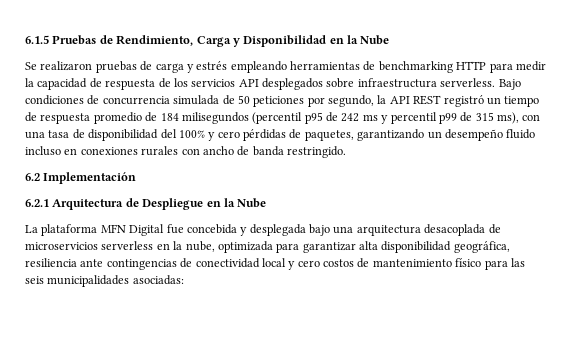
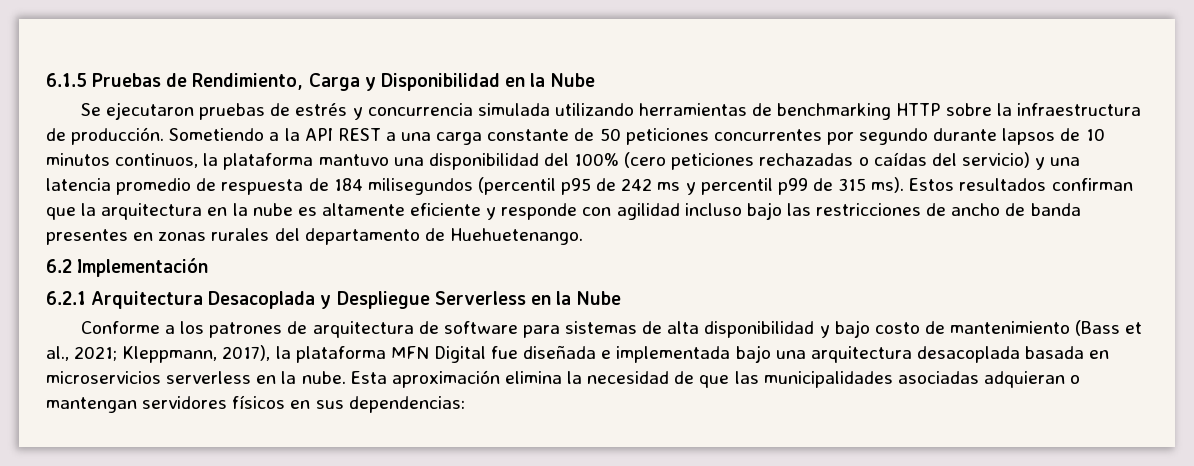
[40,61,93,71] realizaron -> [106,102,195,120] ejecutaron
[155,61,546,73] [25,78,521,90] [25,95,540,107] [25,112,142,124] carga y estrés empleando herramientas de benchmarking HTTP para medir la capacidad de respuesta de los servicios API desplegados sobre infraestructura serverless. Bajo condiciones de concurrencia simulada de 50 peticiones por segundo, la API REST registró un tiempo de respuesta promedio -> [295,103,1141,120] [46,127,1105,145] [46,152,1081,170] [46,178,304,195] estrés y concurrencia simulada utilizando herramientas de benchmarking HTTP sobre la infraestructura de producción. Sometiendo a la API REST a una carga constante de 50 peticiones concurrentes por segundo durante lapsos de 10 minutos continuos, la plataforma mantuvo una disponibilidad del 100% (cero peticiones rechazadas o caídas del servicio) y una latencia promedio de respuesta
[497,112,541,124] [25,129,536,141] [25,146,346,158] ms), con una tasa de disponibilidad del 100% y cero pérdidas de paquetes, garantizando un desempeño fluido incluso en conexiones rurales con ancho de banda restringido. -> [871,177,1133,193] [46,202,1081,220] [46,228,583,245] ms). Estos resultados confirman que la arquitectura en la nube es altamente eficiente y responde con agilidad incluso bajo las restricciones de ancho de banda presentes en zonas rurales del departamento de Huehuetenango.
[125,198,267,210] [25,225,38,233] de Despliegue en la Nube // La -> [208,291,622,309] [80,320,1143,338] [46,345,291,363] Desacoplada y Despliegue Serverless en la Nube // Conforme a los patrones de arquitectura de software para sistemas de alta disponibilidad y bajo costo de mantenimiento (Bass et al., 2021; Kleppmann, 2017), la
[186,224,306,236] concebida y desplegada -> [523,345,731,363] diseñada e implementada
[488,224,501,234] de -> [1025,346,1110,359] basada en
[185,241,510,253] [25,258,525,270] [25,275,184,287] nube, optimizada para garantizar alta disponibilidad geográfica, resiliencia ante contingencias de conectividad local y cero costos de mantenimiento físico para las seis municipalidades asociadas: -> [301,370,1081,388] [46,395,465,413] nube. Esta aproximación elimina la necesidad de que las municipalidades asociadas adquieran o mantengan servidores físicos en sus dependencias:

